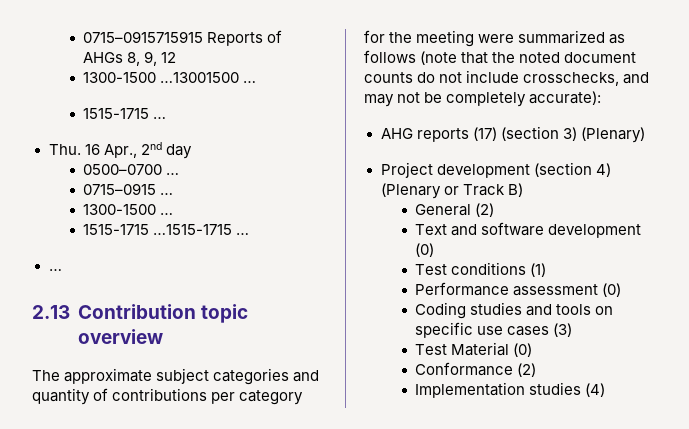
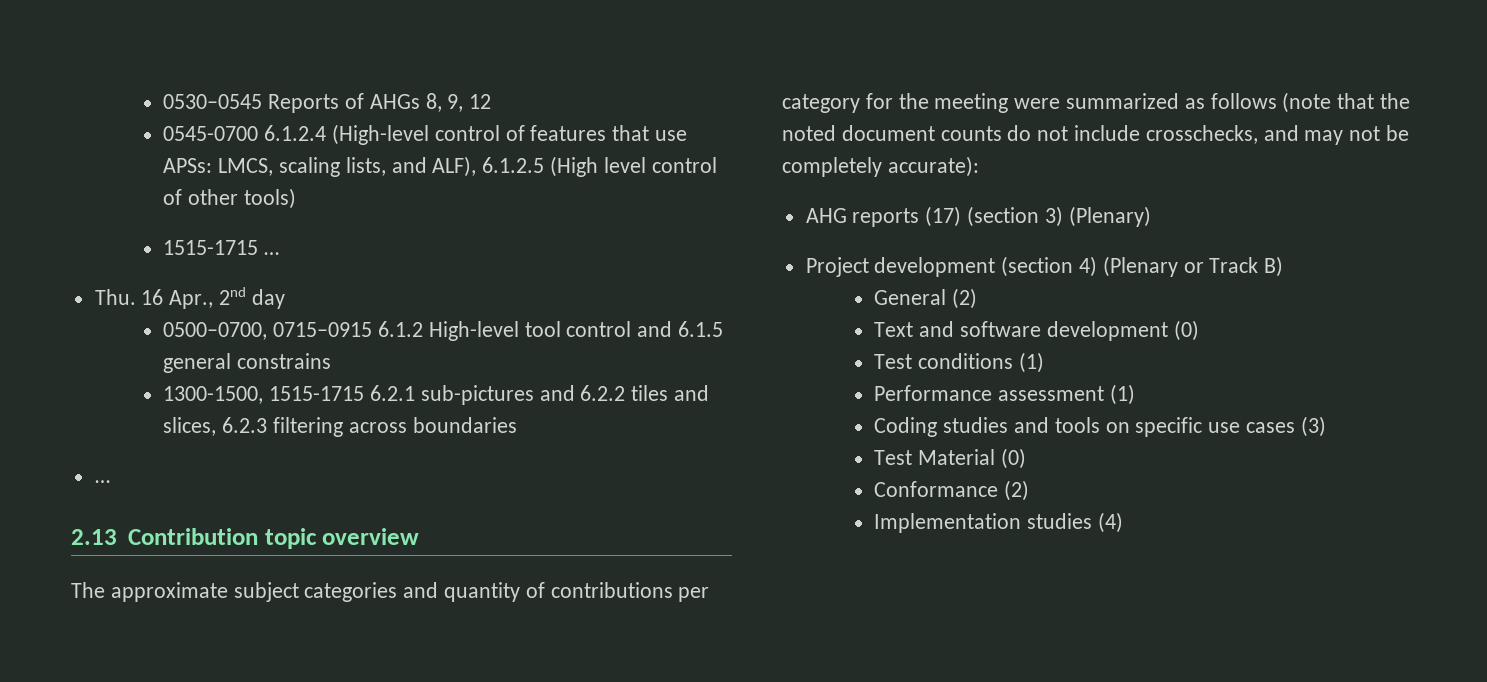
[83,31,204,43] 0715–0915715915 -> [163,94,263,109] 0530–0545
[83,72,257,83] 1300-1500 …13001500 … -> [163,124,688,145] [163,156,717,177] [163,188,296,209] 0545-0700 6.1.2.4 (High-level control of features that use APSs: LMCS, scaling lists, and ALF), 6.1.2.5 (High level control of other tools)
[83,164,180,175] [83,183,174,195] [83,204,174,215] [83,224,250,235] 0500–0700 … // 0715–0915 … // 1300-1500 … // 1515-1715 …1515-1715 … -> [163,321,724,341] [163,353,332,373] [163,385,710,405] [163,417,517,437] 0500–0700, 0715–0915 6.1.2 High-level tool control and 6.1.5 general constrains // 1300-1500, 1515-1715 6.2.1 sub-pictures and 6.2.2 tiles and slices, 6.2.3 filtering across boundaries
[602,283,622,297] (0) -> [1109,384,1135,405] (1)

